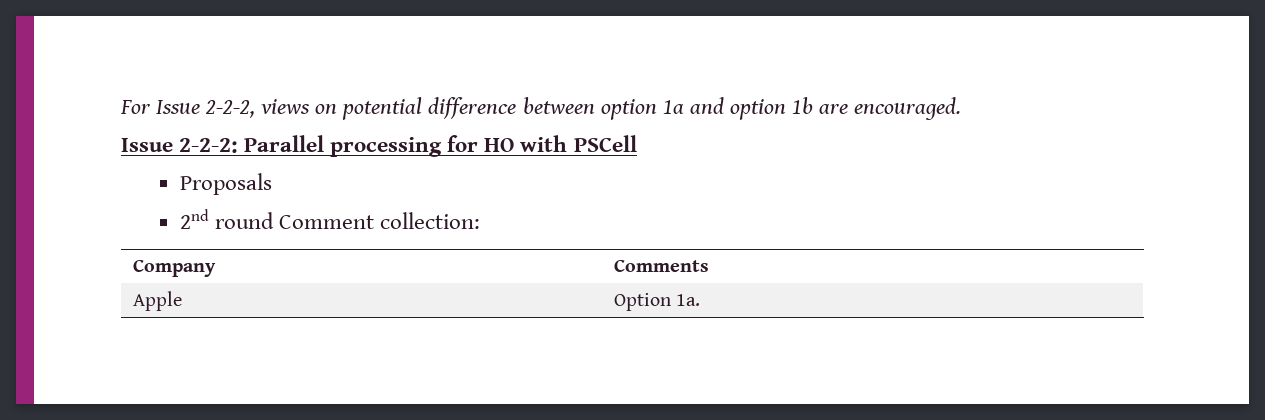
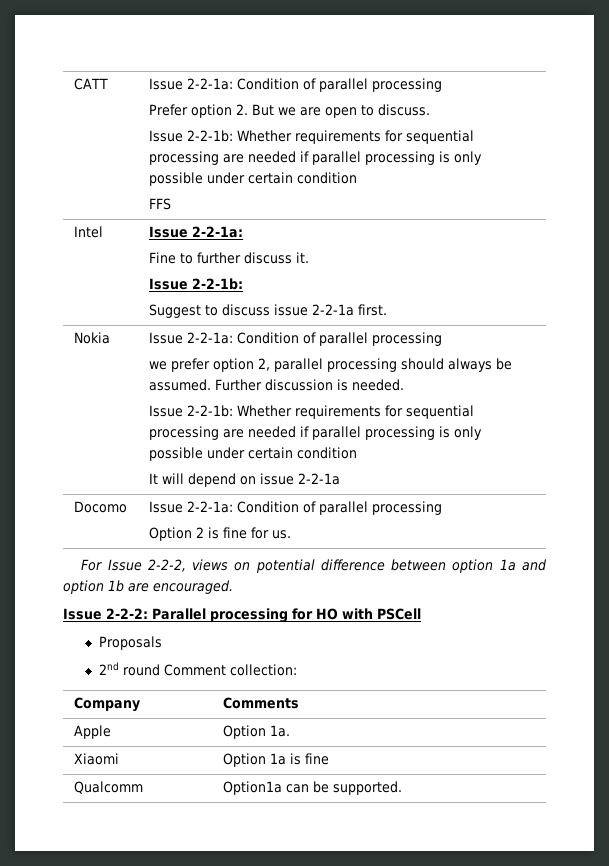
(120, 107) none -> [73,78,108,90] [148,78,442,92] [148,104,430,118] [148,130,474,144] [148,151,482,165] [148,172,357,186] [148,198,171,210] [73,226,103,238] [148,226,243,238] [148,252,309,264] [148,278,243,290] [148,304,387,318] [73,332,110,344] [148,332,442,346] [148,358,512,372] [148,379,404,391] [148,405,474,419] [148,426,482,440] [148,447,357,461] [148,473,340,487] [73,501,127,513] [148,501,442,515] [148,527,291,541] CATT | Issue 2-2-1a: Condition of parallel processing // Prefer option 2. But we are open to discuss. // Issue 2-2-1b: Whether requirements for sequential processing are needed if parallel processing is only possible under certain condition // FFS // Intel | Issue 2-2-1a: // Fine to further discuss it. // Issue 2-2-1b: // Suggest to discuss issue 2-2-1a first. // Nokia | Issue 2-2-1a: Condition of parallel processing // we prefer option 2, parallel processing should always be assumed. Further discussion is needed. // Issue 2-2-1b: Whether requirements for sequential processing are needed if parallel processing is only possible under certain condition // It will depend on issue 2-2-1a // Docomo | Issue 2-2-1a: Condition of parallel processing // Option 2 is fine for us. //
(701, 300) none -> [73,753,119,765] [222,753,329,767] [73,781,143,794] [222,781,402,795] // Xiaomi | Option 1a is fine // Qualcomm | Option1a can be supported.

